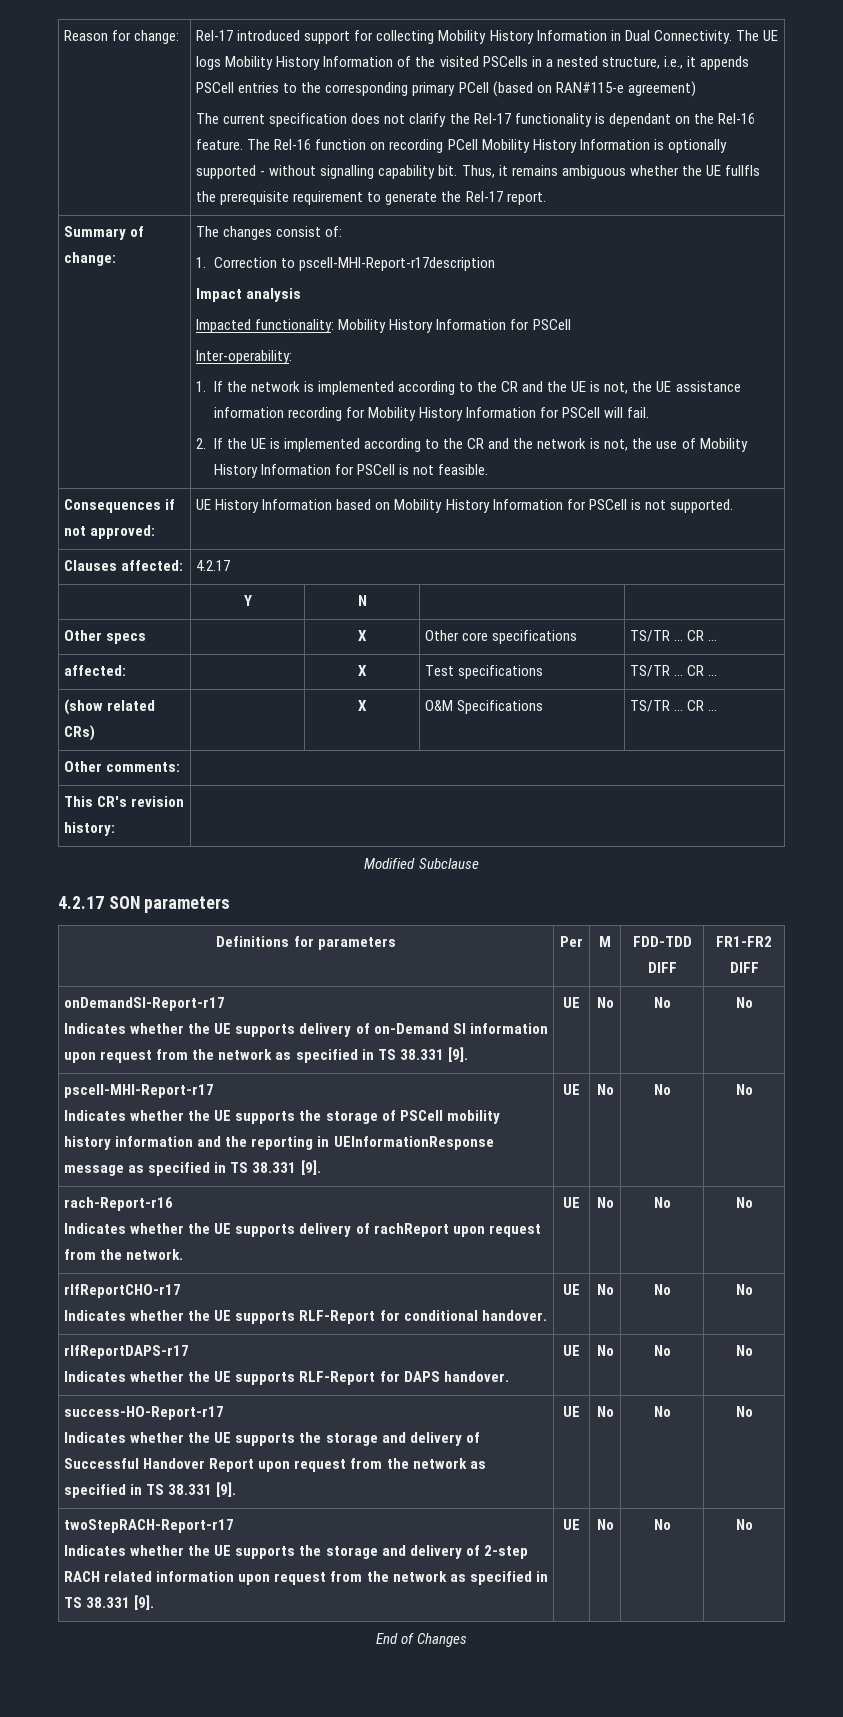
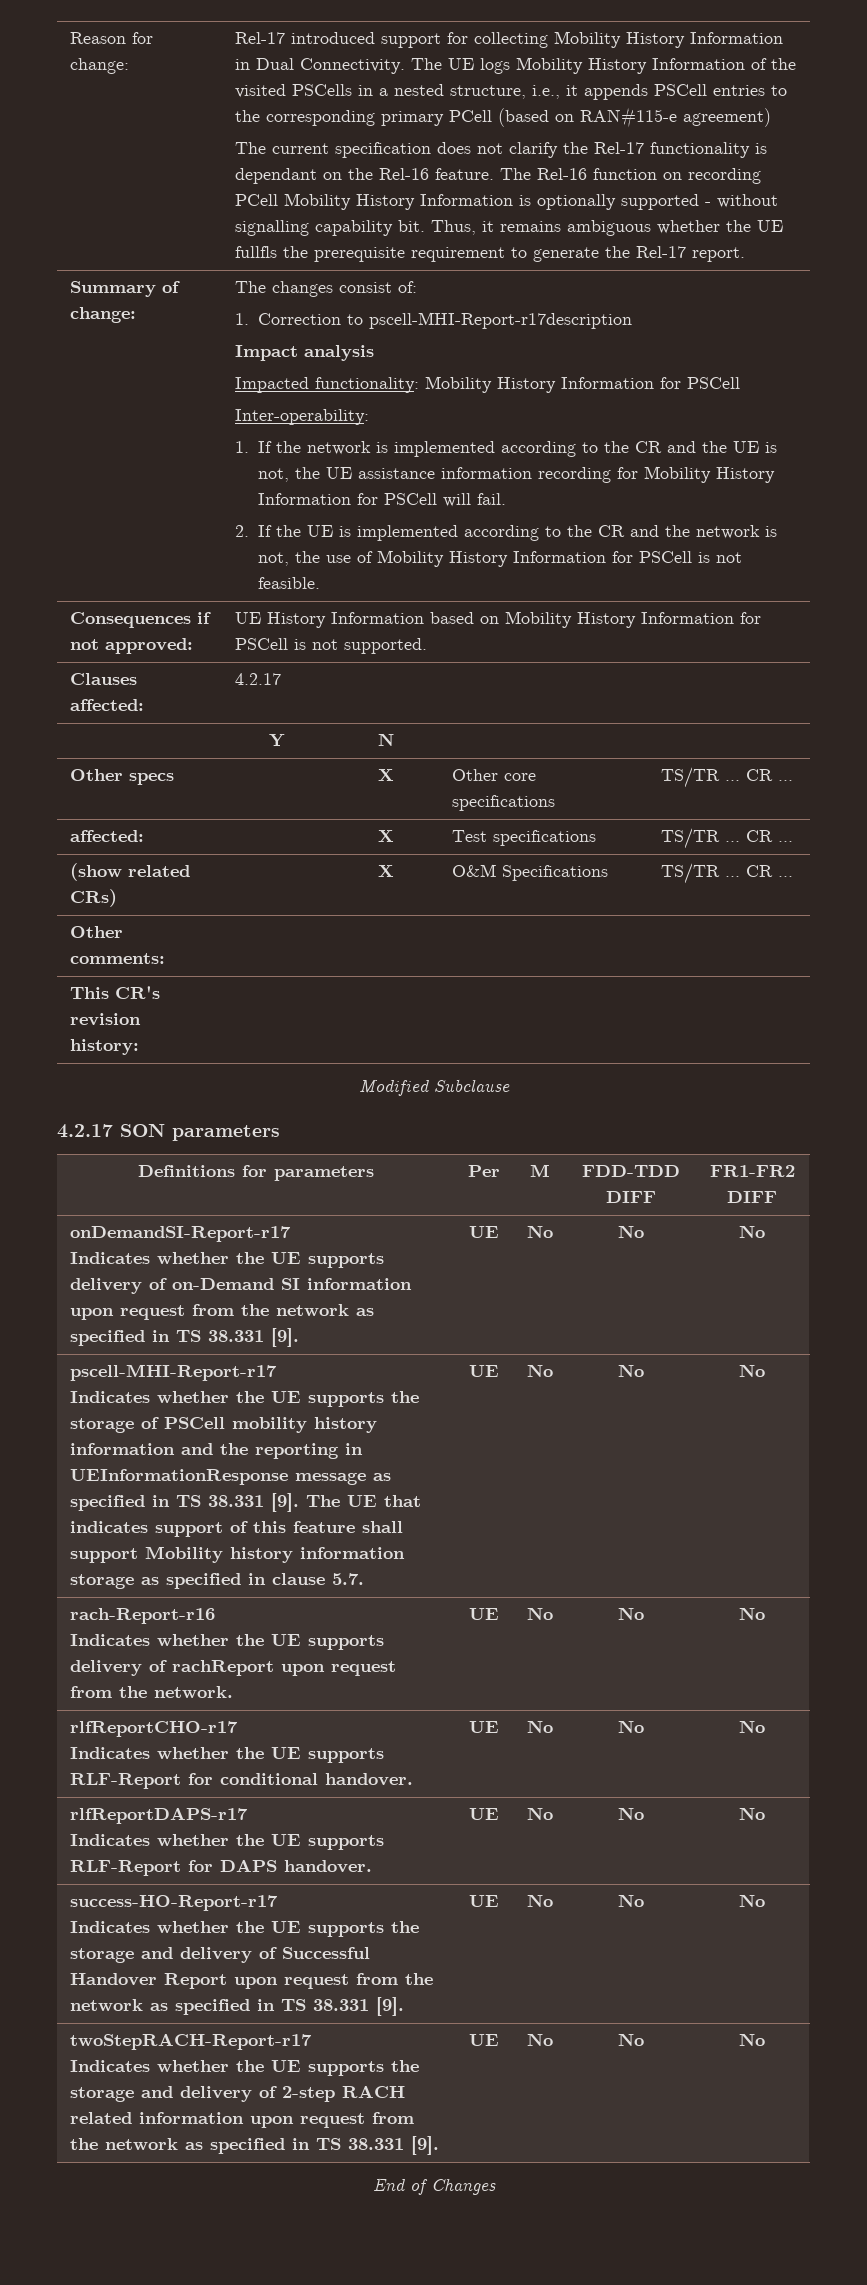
(321, 1167) none -> [306,1495,422,1507] [70,1521,404,1537] [70,1546,406,1563] [70,1573,365,1589] The UE that indicates support of this feature shall support Mobility history information storage as specified in clause 5.7.

